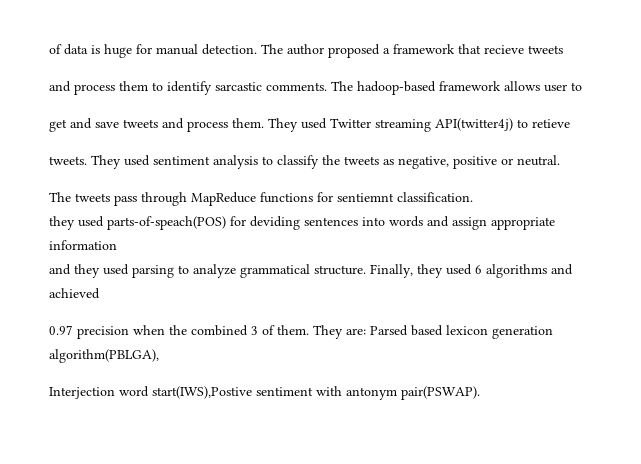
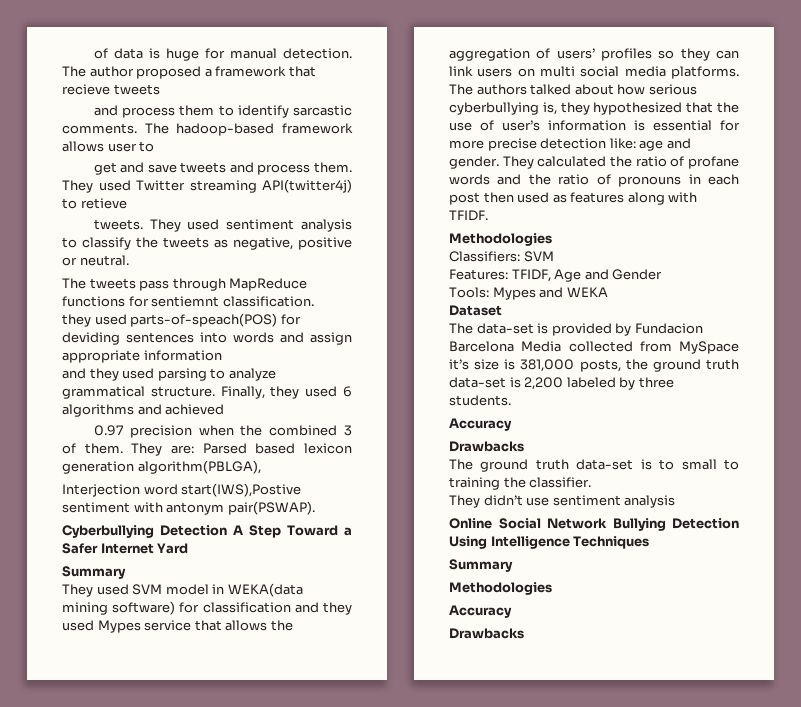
(480, 393) none -> [62,525,352,538] [62,543,189,554] [62,566,126,579] [62,583,303,597] [62,601,352,615] [62,620,293,633] [449,48,739,61] [449,66,739,79] [449,84,697,95] [449,102,739,115] [449,120,740,131] [449,138,691,151] [449,156,739,169] [449,174,739,187] [449,192,698,205] [449,210,488,221] [449,233,552,246] [449,251,554,262] [449,269,663,282] [449,287,608,300] [449,305,502,316] [449,323,703,336] [449,341,739,354] [449,359,739,372] [449,377,674,390] [449,395,511,406] [449,418,512,431] [449,441,524,452] [449,459,739,472] [449,477,592,490] [449,495,676,508] [449,518,739,531] [449,536,650,549] [449,559,513,572] [449,582,552,595] [449,605,512,618] [449,628,524,639] // Cyberbullying Detection A Step Toward a Safer Internet Yard // Summary // They used SVM model in WEKA(data mining software) for classification and they used Mypes service that allows the aggregation of users’ profiles so they can link users on multi social media platforms. The authors talked about how serious cyberbullying is, they hypothesized that the use of user’s information is essential for more precise detection like: age and gender. They calculated the ratio of profane words and the ratio of pronouns in each post then used as features along with TFIDF. // Methodologies // Classifiers: SVM // Features: TFIDF, Age and Gender // Tools: Mypes and WEKA // Dataset // The data-set is provided by Fundacion Barcelona Media collected from MySpace it’s size is 381,000 posts, the ground truth data-set is 2,200 labeled by three students. // Accuracy // Drawbacks // The ground truth data-set is to small to training the classifier. // They didn’t use sentiment analysis // Online Social Network Bullying Detection Using Intelligence Techniques // Summary // Methodologies // Accuracy // Drawbacks

